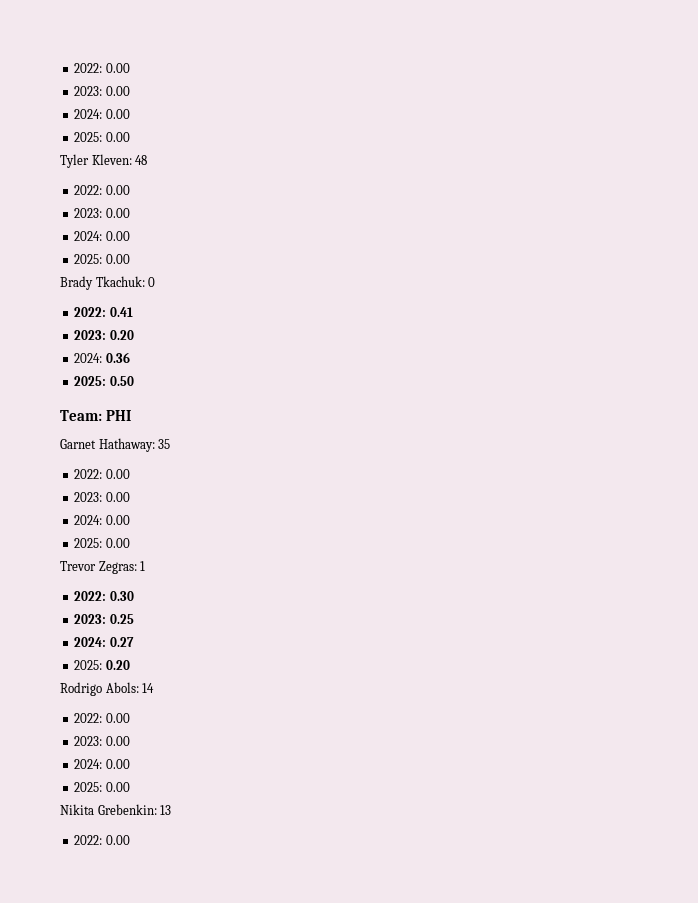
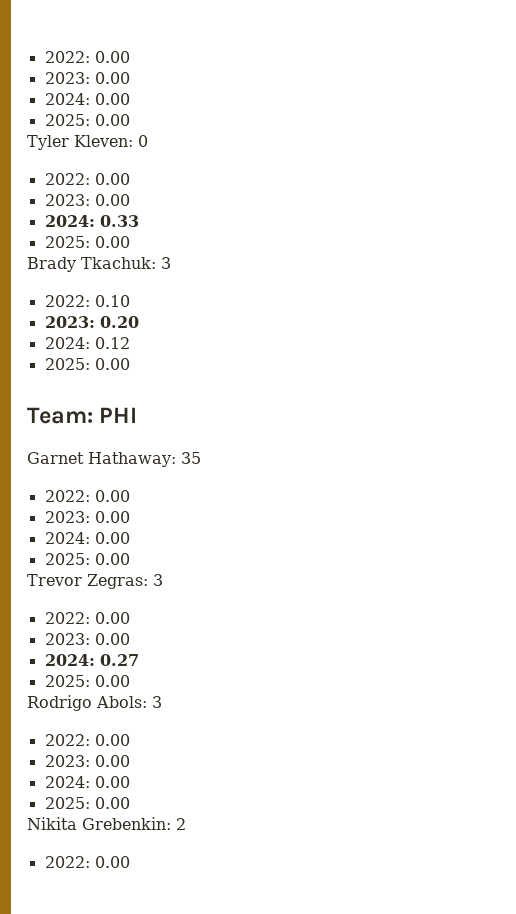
[135,155,148,165] [74,185,130,195] [74,208,130,218] [74,231,130,241] 48 // 2022: 0.00 // 2023: 0.00 // 2024: 0.00 -> [138,135,148,147] [44,173,130,185] [44,194,130,206] [44,215,139,227] 0 // 2022: 0.00 // 2023: 0.00 // 2024: 0.33
[148,277,156,287] [74,307,133,317] 0 // 2022: 0.41 -> [161,257,171,269] [44,295,130,307] 3 // 2022: 0.10
[105,352,130,363] [74,376,134,386] 0.36 // 2025: 0.50 -> [94,337,130,349] [44,358,130,370] 0.12 // 2025: 0.00
[140,561,146,571] [74,591,134,601] [74,614,134,624] 1 // 2022: 0.30 // 2023: 0.25 -> [153,574,163,586] [44,612,130,624] [44,633,130,645] 3 // 2022: 0.00 // 2023: 0.00
[105,660,130,670] 0.20 -> [94,675,130,687] 0.00
[142,683,155,693] 14 -> [152,696,162,708] 3
[160,805,172,815] 13 -> [176,818,186,830] 2

